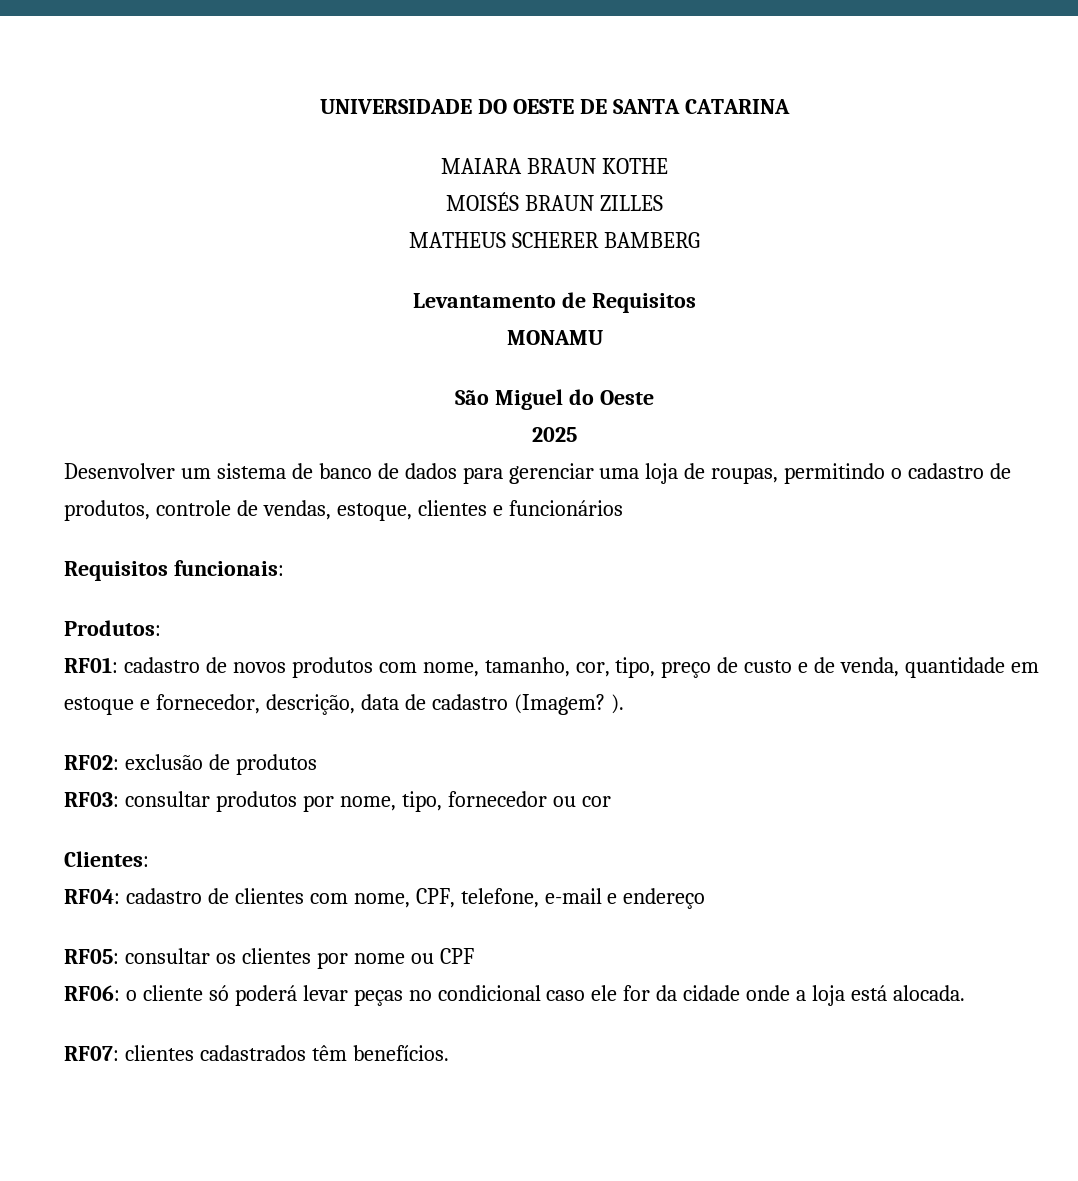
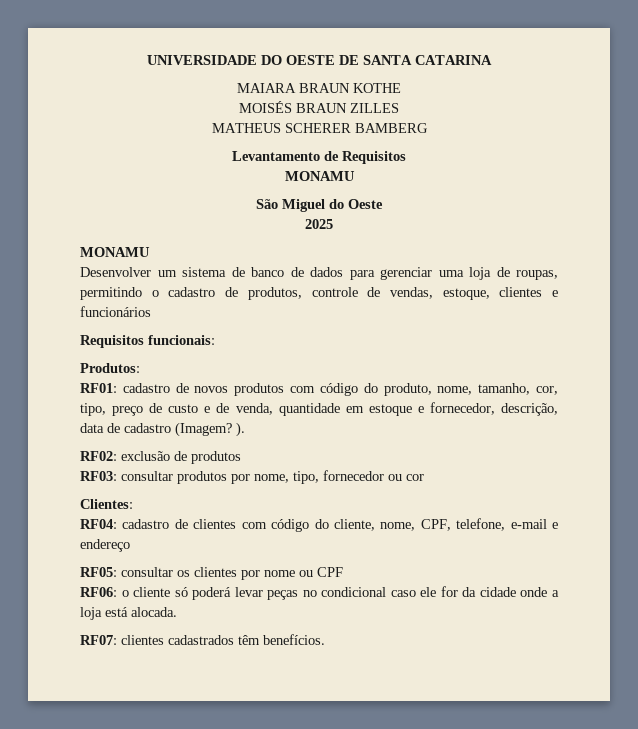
(577, 434) none -> [80,247,150,257] // MONAMU
(417, 667) none -> [319,383,432,396] código do produto,
(348, 898) none -> [271,519,375,532] código do cliente,

